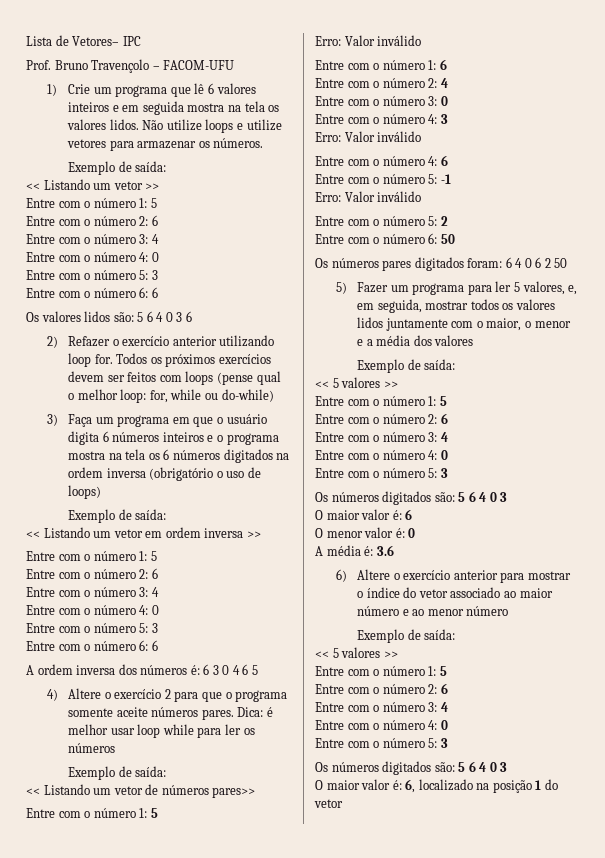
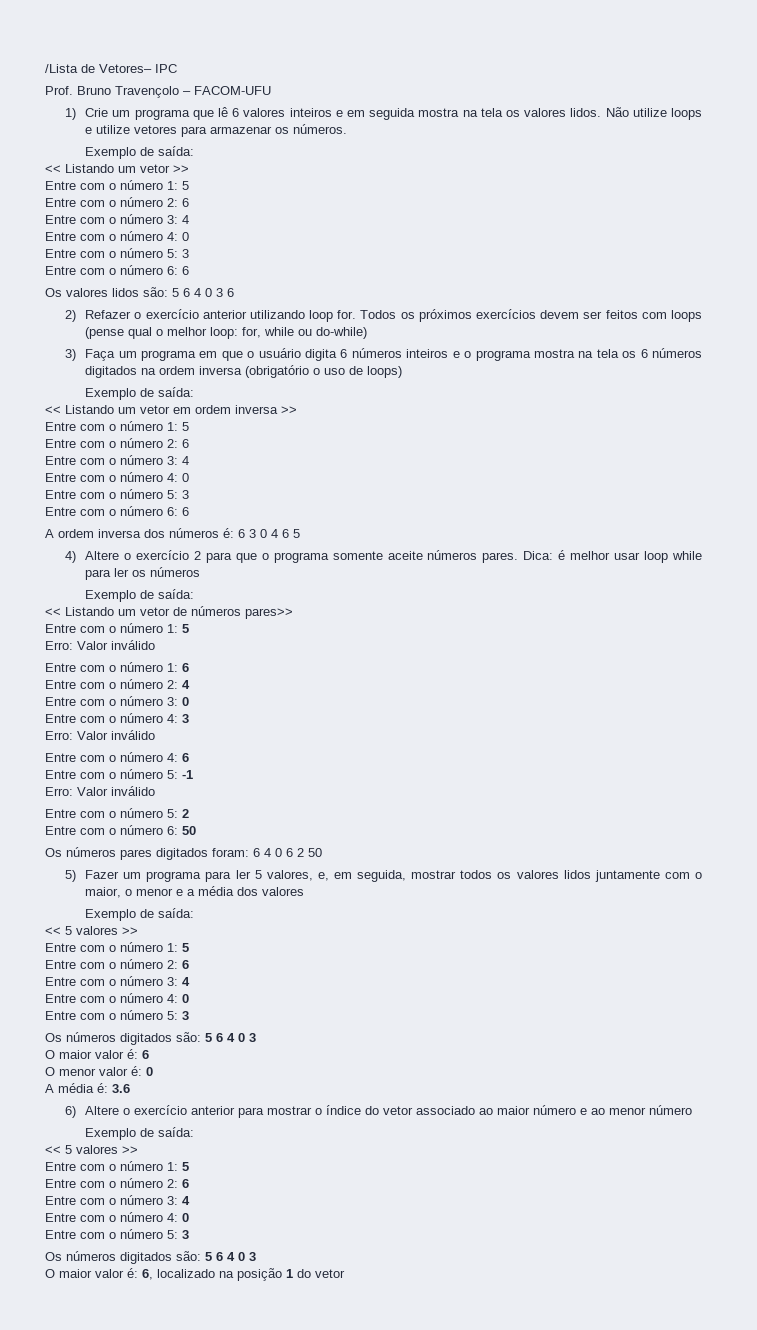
[26,36,52,46] Lista -> [45,64,78,73] /Lista

